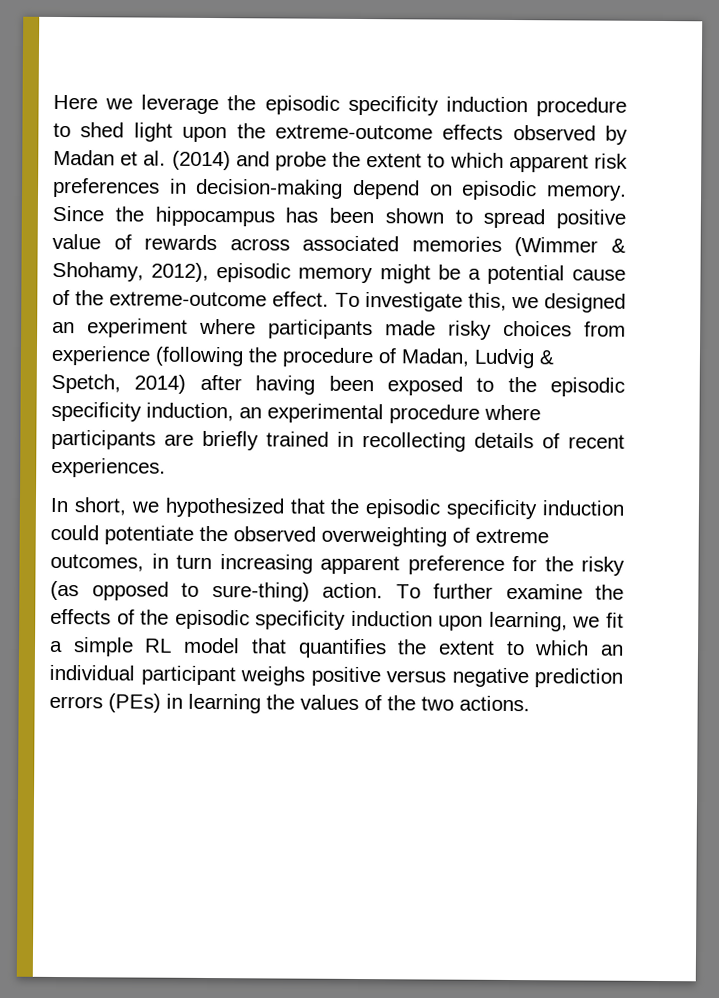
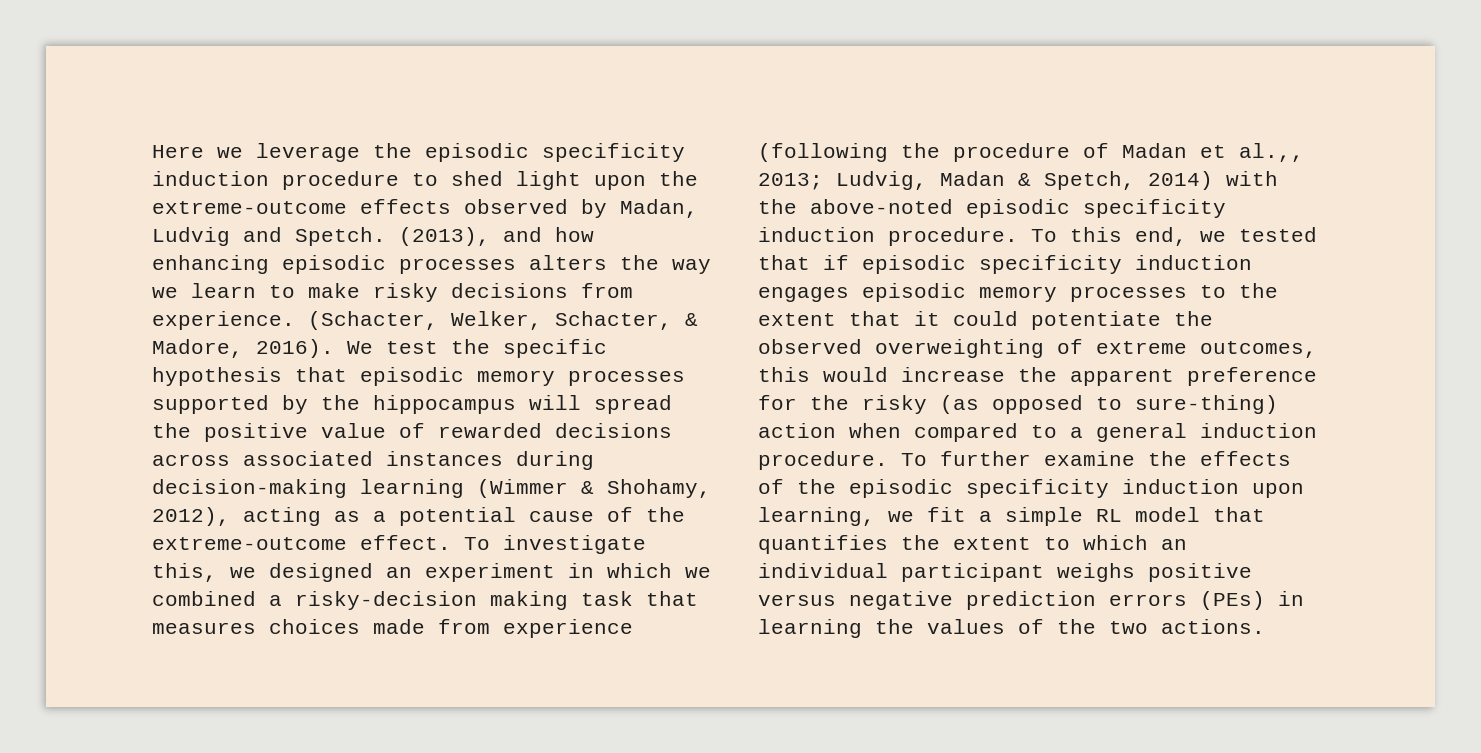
[53,149,628,173] [52,177,628,201] [52,205,626,229] [52,233,626,257] [52,261,461,284] Madan et al. (2014) and probe the extent to which apparent risk preferences in decision-making depend on episodic memory. Since the hippocampus has been shown to spread positive value of rewards across associated memories (Wimmer & Shohamy, 2012), episodic memory might be -> [620,199,698,218] [152,227,594,246] [152,255,711,274] [152,283,633,302] [152,311,698,330] [152,339,607,358] [152,367,685,386] [152,395,672,414] [152,423,672,442] [152,451,594,470] [152,479,711,498] [152,507,360,526] Madan, Ludvig and Spetch. (2013), and how enhancing episodic processes alters the way we learn to make risky decisions from experience. (Schacter, Welker, Schacter, & Madore, 2016). We test the specific hypothesis that episodic memory processes supported by the hippocampus will spread the positive value of rewarded decisions across associated instances during decision-making learning (Wimmer & Shohamy, 2012), acting as
[199,318,572,340] where participants made risky choices -> [568,563,711,578] [152,591,698,610] [152,619,425,634] in which we combined a risky-decision making task that measures choices made
[401,348,554,369] [51,373,625,397] [51,401,541,424] [51,429,625,452] [51,457,166,478] [50,497,624,520] Madan, Ludvig & Spetch, 2014) after having been exposed to the episodic specificity induction, an experimental procedure where participants are briefly trained in recollecting details of recent experiences. // In short, we hypothesized that the episodic specificity induction -> [1122,143,1304,162] [758,171,1278,190] [758,199,1226,218] [758,227,1317,246] [758,255,1252,274] [758,283,1278,302] [758,311,940,326] Madan et al.,, 2013; Ludvig, Madan & Spetch, 2014) with the above-noted episodic specificity induction procedure. To this end, we tested that if episodic specificity induction engages episodic memory processes to the extent that it
[151,553,313,574] in turn increasing -> [758,367,1057,382] this would increase the
[322,582,383,599] action. -> [758,423,1317,442] [758,451,888,470] action when compared to a general induction procedure.

